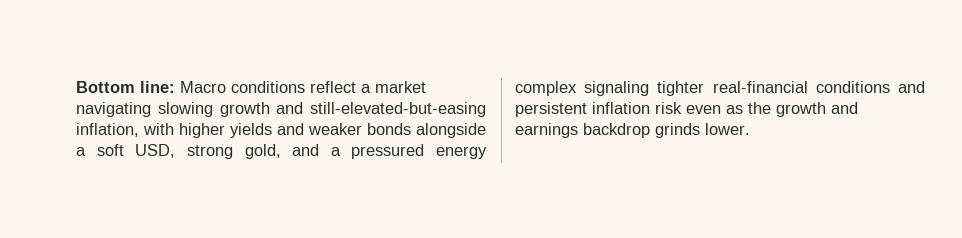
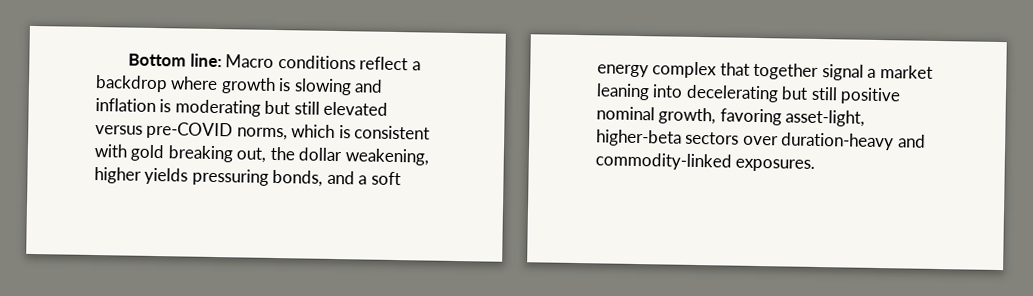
[375,81,426,93] [76,102,486,117] [76,123,486,138] [76,144,487,159] [515,81,925,96] [515,102,858,117] [515,123,750,138] market navigating slowing growth and still-elevated-but-easing inflation, with higher yields and weaker bonds alongside a soft USD, strong gold, and a pressured energy complex signaling tighter real-financial conditions and persistent inflation risk even as the growth and earnings backdrop grinds lower. -> [95,75,384,96] [95,98,389,117] [95,121,431,141] [94,144,429,166] [94,167,401,187] [597,61,933,81] [596,83,902,105] [596,106,866,127] [596,129,926,151] [595,152,816,172] backdrop where growth is slowing and inflation is moderating but still elevated versus pre-COVID norms, which is consistent with gold breaking out, the dollar weakening, higher yields pressuring bonds, and a soft energy complex that together signal a market leaning into decelerating but still positive nominal growth, favoring asset-light, higher-beta sectors over duration-heavy and commodity-linked exposures.

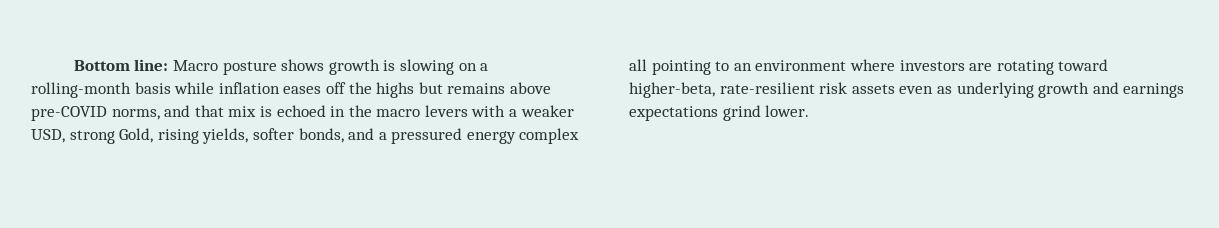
[277,55,421,71] [95,75,384,96] [95,98,389,117] [95,121,431,141] [94,144,429,166] [94,167,269,186] conditions reflect a backdrop where growth is slowing and inflation is moderating but still elevated versus pre-COVID norms, which is consistent with gold breaking out, the dollar weakening, higher yields pressuring -> [222,59,489,75] [31,82,551,98] [31,105,574,121] [31,128,294,144] posture shows growth is slowing on a rolling-month basis while inflation eases off the highs but remains above pre-COVID norms, and that mix is echoed in the macro levers with a weaker USD, strong Gold, rising yields, softer
[370,171,401,186] soft -> [391,128,463,144] pressured
[719,62,933,81] [596,83,902,105] [596,106,866,127] [596,129,926,151] [595,152,816,172] that together signal a market leaning into decelerating but still positive nominal growth, favoring asset-light, higher-beta sectors over duration-heavy and commodity-linked exposures. -> [629,59,1109,75] [629,82,1185,98] [629,105,810,121] all pointing to an environment where investors are rotating toward higher-beta, rate-resilient risk assets even as underlying growth and earnings expectations grind lower.

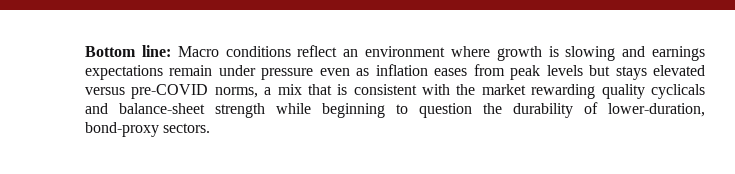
[222,59,489,75] [31,82,551,98] [31,105,574,121] [31,128,580,144] [629,59,1109,75] [629,82,1185,98] [629,105,810,121] posture shows growth is slowing on a rolling-month basis while inflation eases off the highs but remains above pre-COVID norms, and that mix is echoed in the macro levers with a weaker USD, strong Gold, rising yields, softer bonds, and a pressured energy complex all pointing to an environment where investors are rotating toward higher-beta, rate-resilient risk assets even as underlying growth and earnings expectations grind lower. -> [225,45,705,61] [85,64,705,80] [85,84,705,99] [85,102,705,118] [85,122,211,137] conditions reflect an environment where growth is slowing and earnings expectations remain under pressure even as inflation eases from peak levels but stays elevated versus pre-COVID norms, a mix that is consistent with the market rewarding quality cyclicals and balance-sheet strength while beginning to question the durability of lower-duration, bond-proxy sectors.

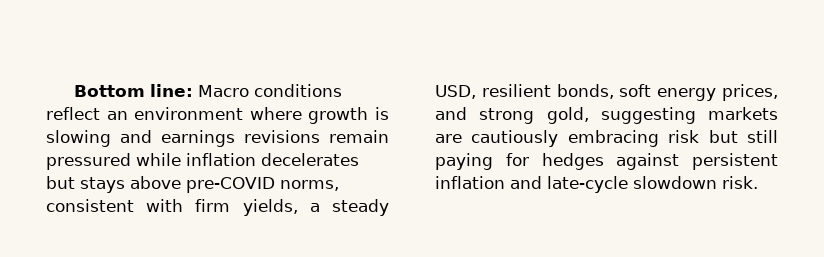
[85,64,705,80] [85,84,705,99] [85,102,705,118] [85,122,211,137] expectations remain under pressure even as inflation eases from peak levels but stays elevated versus pre-COVID norms, a mix that is consistent with the market rewarding quality cyclicals and balance-sheet strength while beginning to question the durability of lower-duration, bond-proxy sectors. -> [244,130,389,143] [46,153,359,170] [46,176,339,193] [46,199,389,216] [435,84,778,101] [435,107,778,124] [435,130,778,147] [435,153,778,170] [435,176,758,193] revisions remain pressured while inflation decelerates but stays above pre-COVID norms, consistent with firm yields, a steady USD, resilient bonds, soft energy prices, and strong gold, suggesting markets are cautiously embracing risk but still paying for hedges against persistent inflation and late-cycle slowdown risk.

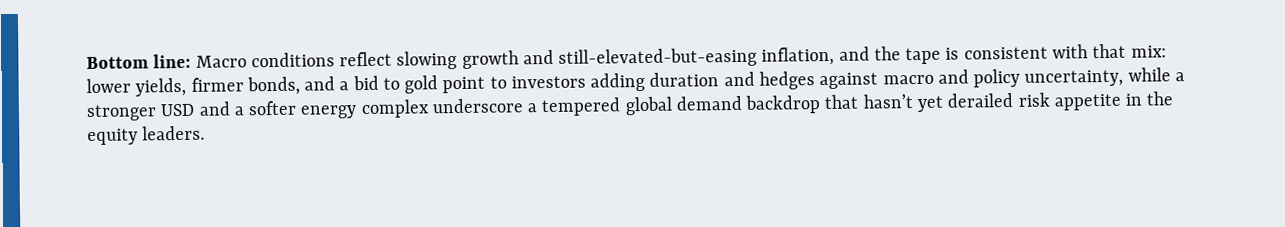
[106,107,389,124] [46,130,389,147] [46,153,359,170] [46,176,339,193] [46,199,389,216] [435,84,778,101] [435,107,778,124] [435,130,778,147] [435,153,778,170] [435,176,758,193] an environment where growth is slowing and earnings revisions remain pressured while inflation decelerates but stays above pre-COVID norms, consistent with firm yields, a steady USD, resilient bonds, soft energy prices, and strong gold, suggesting markets are cautiously embracing risk but still paying for hedges against persistent inflation and late-cycle slowdown risk. -> [396,43,1167,70] [86,67,1185,97] [86,91,1174,122] [87,125,206,146] slowing growth and still-elevated-but-easing inflation, and the tape is consistent with that mix: lower yields, firmer bonds, and a bid to gold point to investors adding duration and hedges against macro and policy uncertainty, while a stronger USD and a softer energy complex underscore a tempered global demand backdrop that hasn’t yet derailed risk appetite in the equity leaders.

